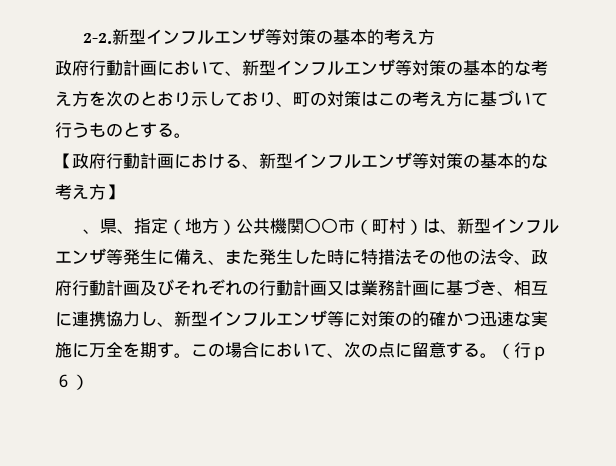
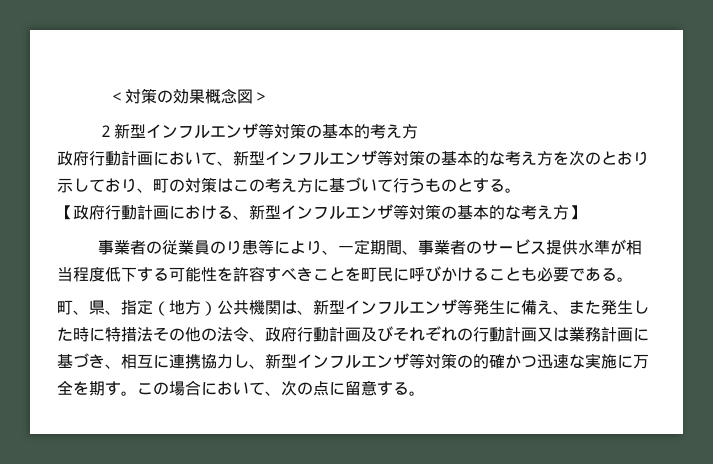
[82,33,112,44] 2-2. -> [108,88,269,104] [97,125,114,137] ＜対策の効果概念図＞ // ２
(123, 192) none -> [97,239,642,255] [57,266,633,282] [57,300,73,315] 事業者の従業員のり患等により、一定期間、事業者のサービス提供水準が相当程度低下する可能性を許容すべきことを町民に呼びかけることも必要である。 // 町
[303,218,423,235] 〇〇市（町村） -> (281, 307) none
[344,312,361,327] に -> (425, 361) none
[497,342,548,361] [55,374,89,390] （行ｐ６） -> (425, 393) none

